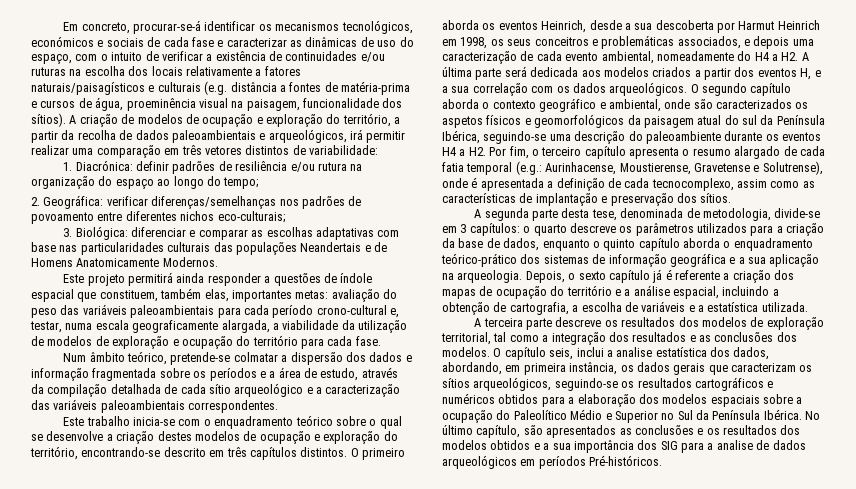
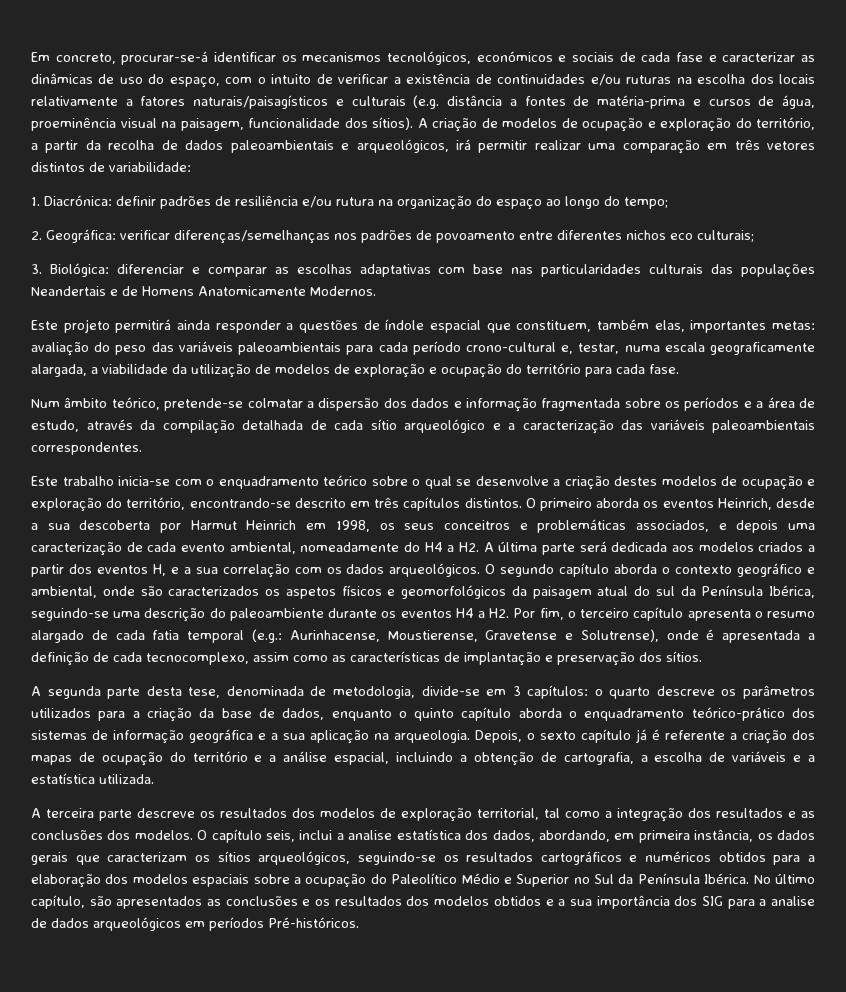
[217,211,285,223] eco-culturais; -> [670,230,754,242] eco culturais;

